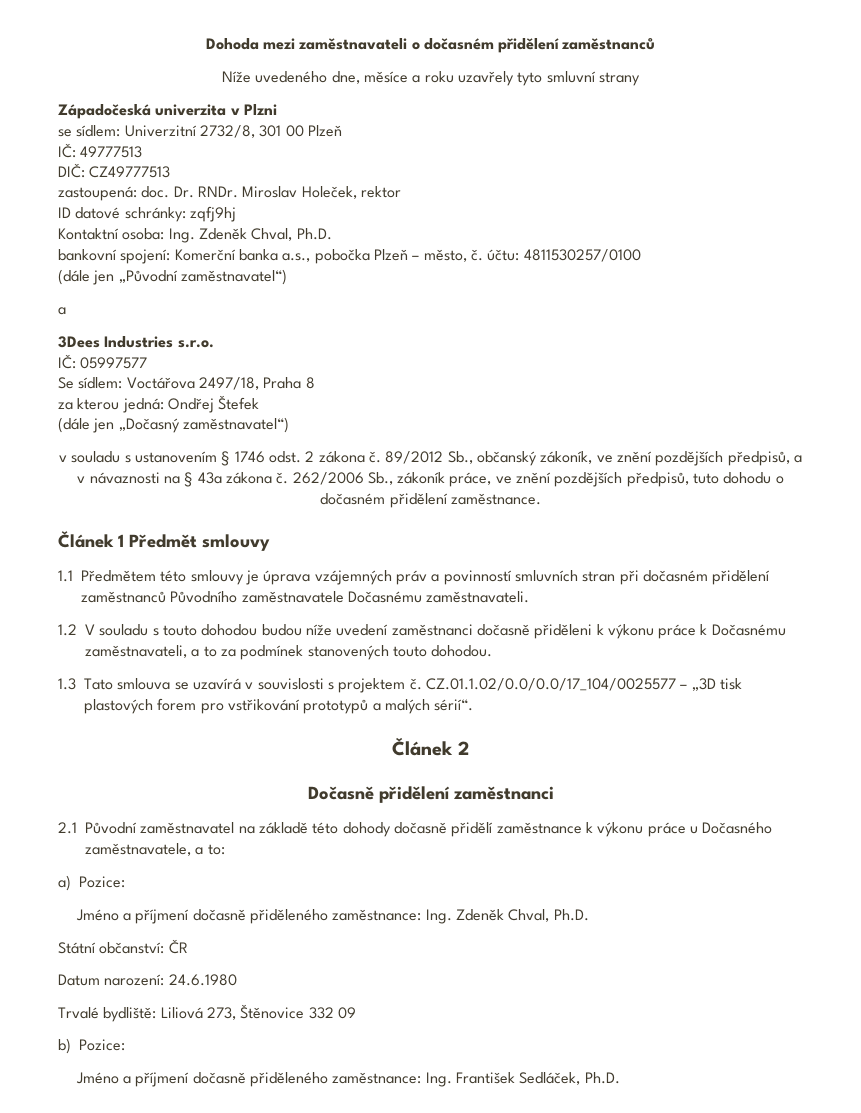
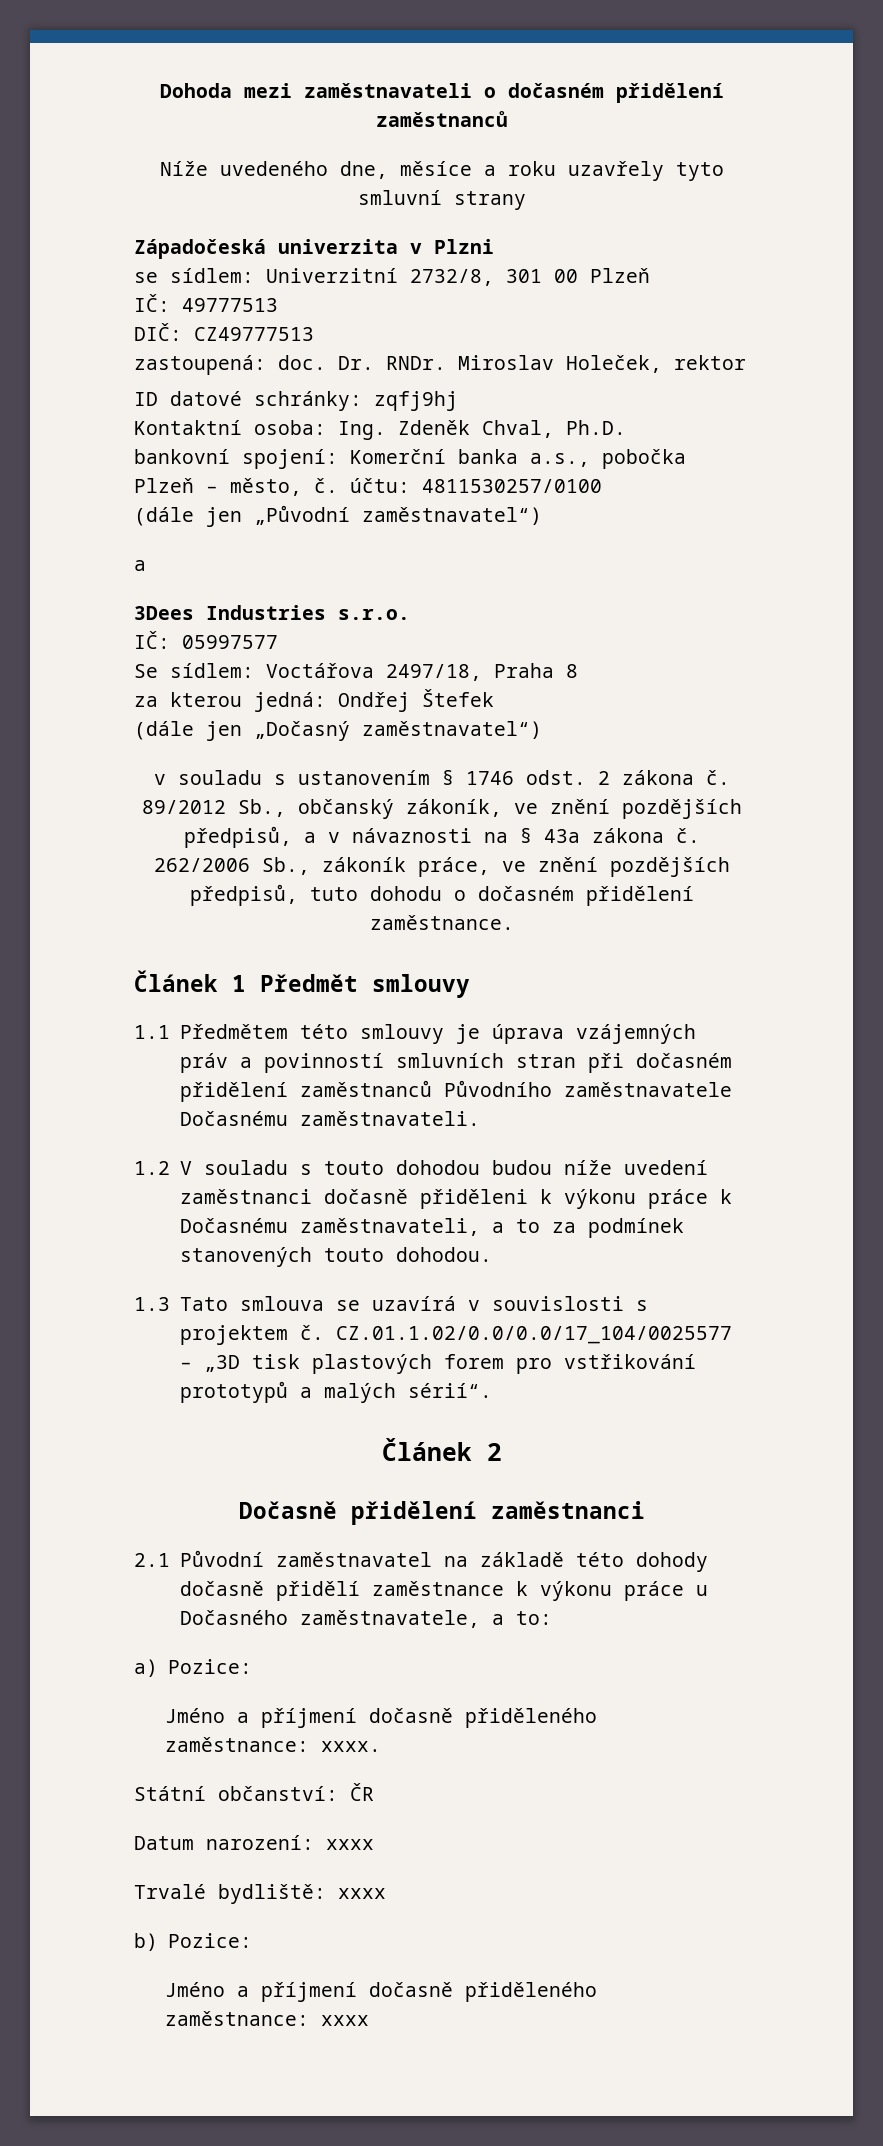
[425,909,589,924] Ing. Zdeněk Chval, Ph.D. -> [320,1741,381,1752] xxxx.
[168,974,237,986] 24.6.1980 -> [326,1839,374,1850] xxxx
[160,1004,356,1020] Liliová 273, Štěnovice 332 09 -> [338,1888,386,1899] xxxx
[425,1072,620,1087] Ing. František Sedláček, Ph.D. -> [320,2015,369,2026] xxxx

